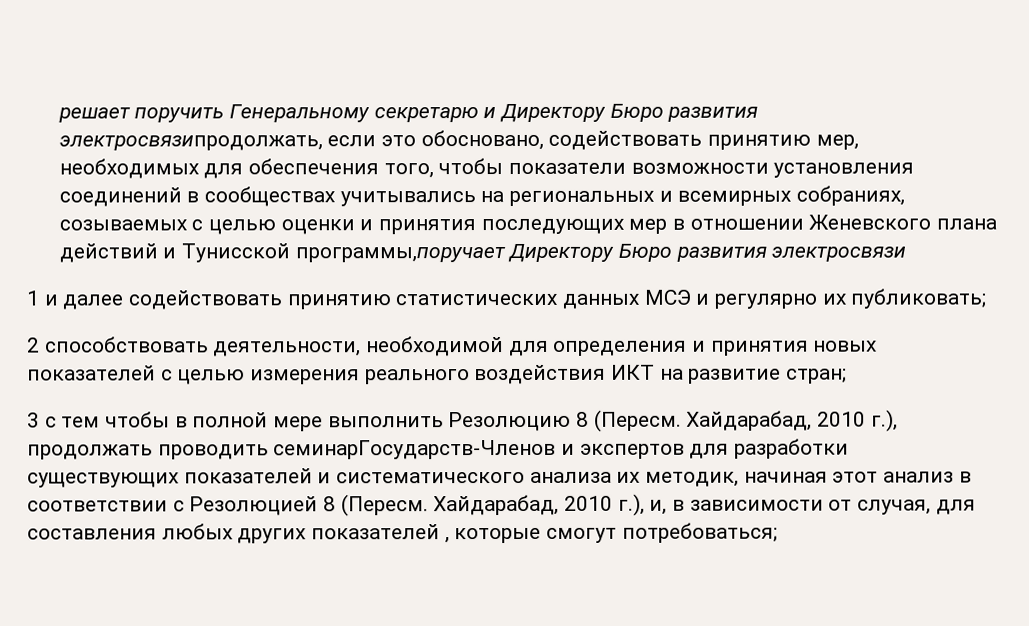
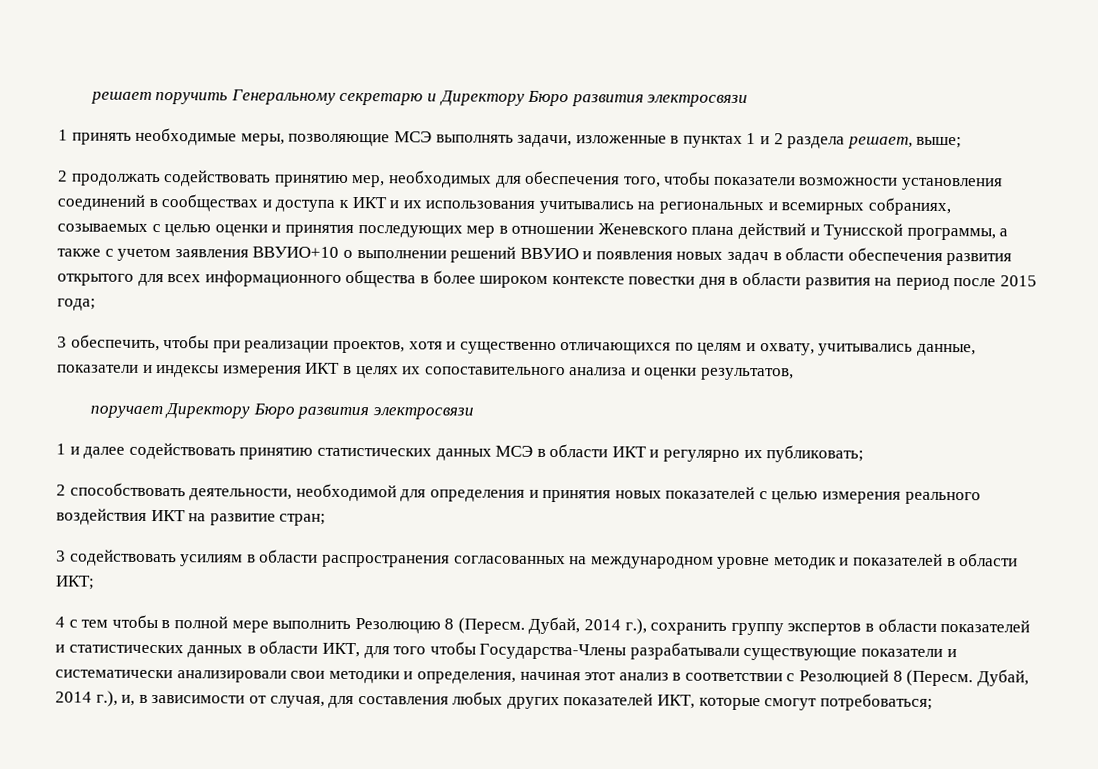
[58,129,544,151] электросвязипродолжать, если это обосновано, -> [647,94,749,108] [58,127,963,149] [58,170,161,187] электросвязи // 1 принять необходимые меры, позволяющие МСЭ выполнять задачи, изложенные в пунктах 1 и 2 раздела решает, выше; // 2 продолжать
(336, 196) none -> [261,197,536,212] и доступа к ИКТ и их использования
[294,247,506,263] программы,поручает -> [906,227,1009,241] [57,246,1013,266] [57,269,1038,291] [57,298,96,311] [57,334,976,357] [57,362,795,381] [89,405,163,419] программы, а также с учетом заявления ВВУИО+10 о выполнении решений ВВУИО и появления новых задач в области обеспечения развития открытого для всех информационного общества в более широком контексте повестки дня в области развития на период после 2015 года; // 3 обеспечить, чтобы при реализации проектов, хотя и существенно отличающихся по целям и охвату, учитывались данные, показатели и индексы измерения ИКТ в целях их сопоставительного анализа и оценки результатов, // поручает
(691, 297) none -> [536,444,647,458] в области ИКТ
(40, 420) none -> [69,549,1019,570] [55,575,95,590] [55,616,65,628] содействовать усилиям в области распространения согласованных на международном уровне методик и показателей в области ИКТ; // 4
[686,409,898,432] [27,438,850,460] [27,468,740,488] Хайдарабад, 2010 г.), продолжать проводить семинарГосударств-Членов и экспертов для разработки существующих показателей и систематического анализа их методик, -> [528,616,1031,636] [55,640,957,661] [55,669,516,684] Дубай, 2014 г.), сохранить группу экспертов в области показателей и статистических данных в области ИКТ, для того чтобы Государства-Члены разрабатывали существующие показатели и систематически анализировали свои методики и определения,
[433,494,614,516] Хайдарабад, 2010 -> [976,669,1029,687] [55,691,92,703] Дубай, 2014
[444,537,450,544] , -> [657,694,696,709] ИКТ,

